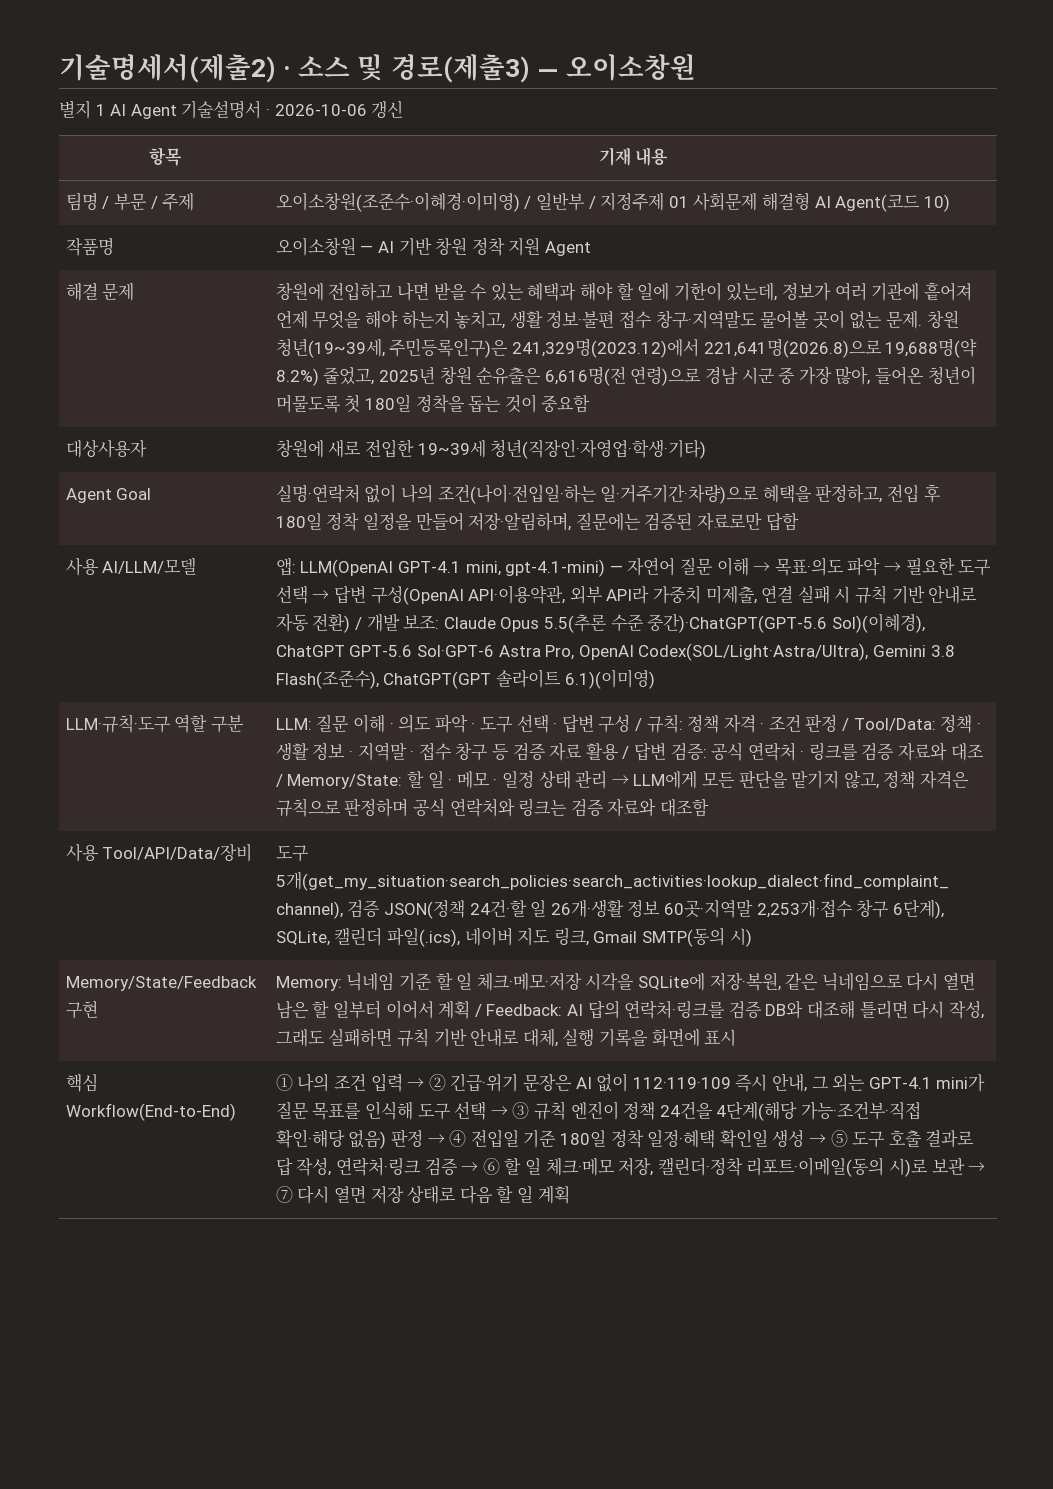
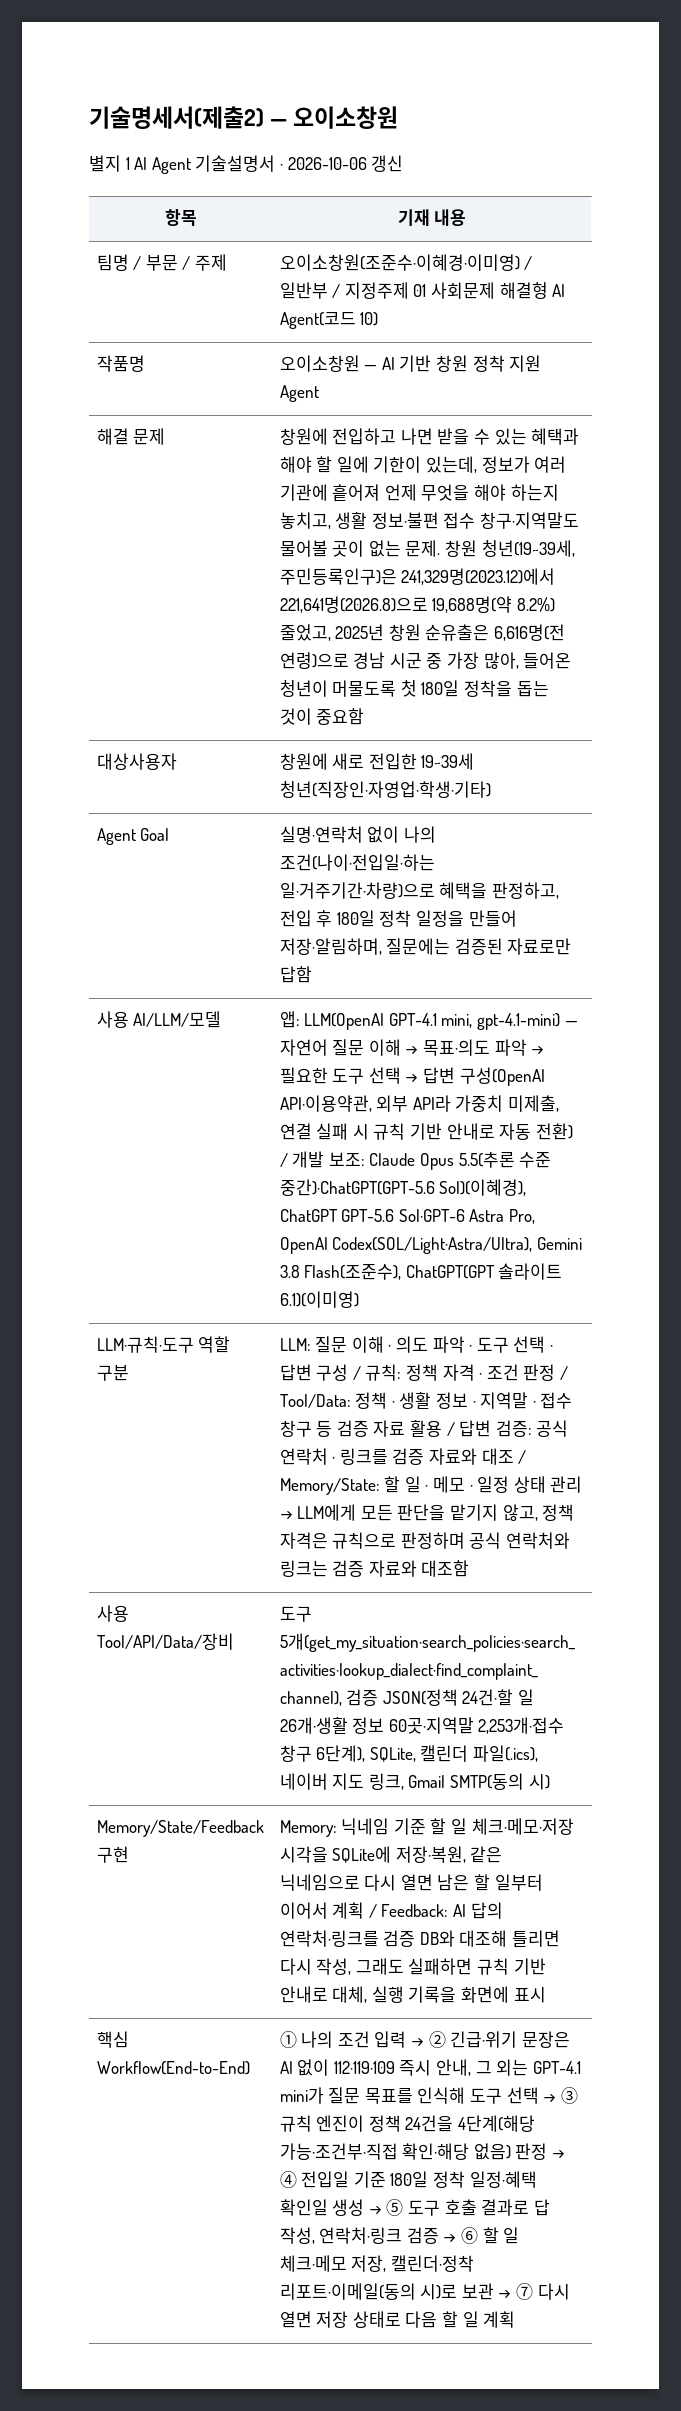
[283,54,530,83] · 소스 및 경로(제출3) -> (264, 117) none

